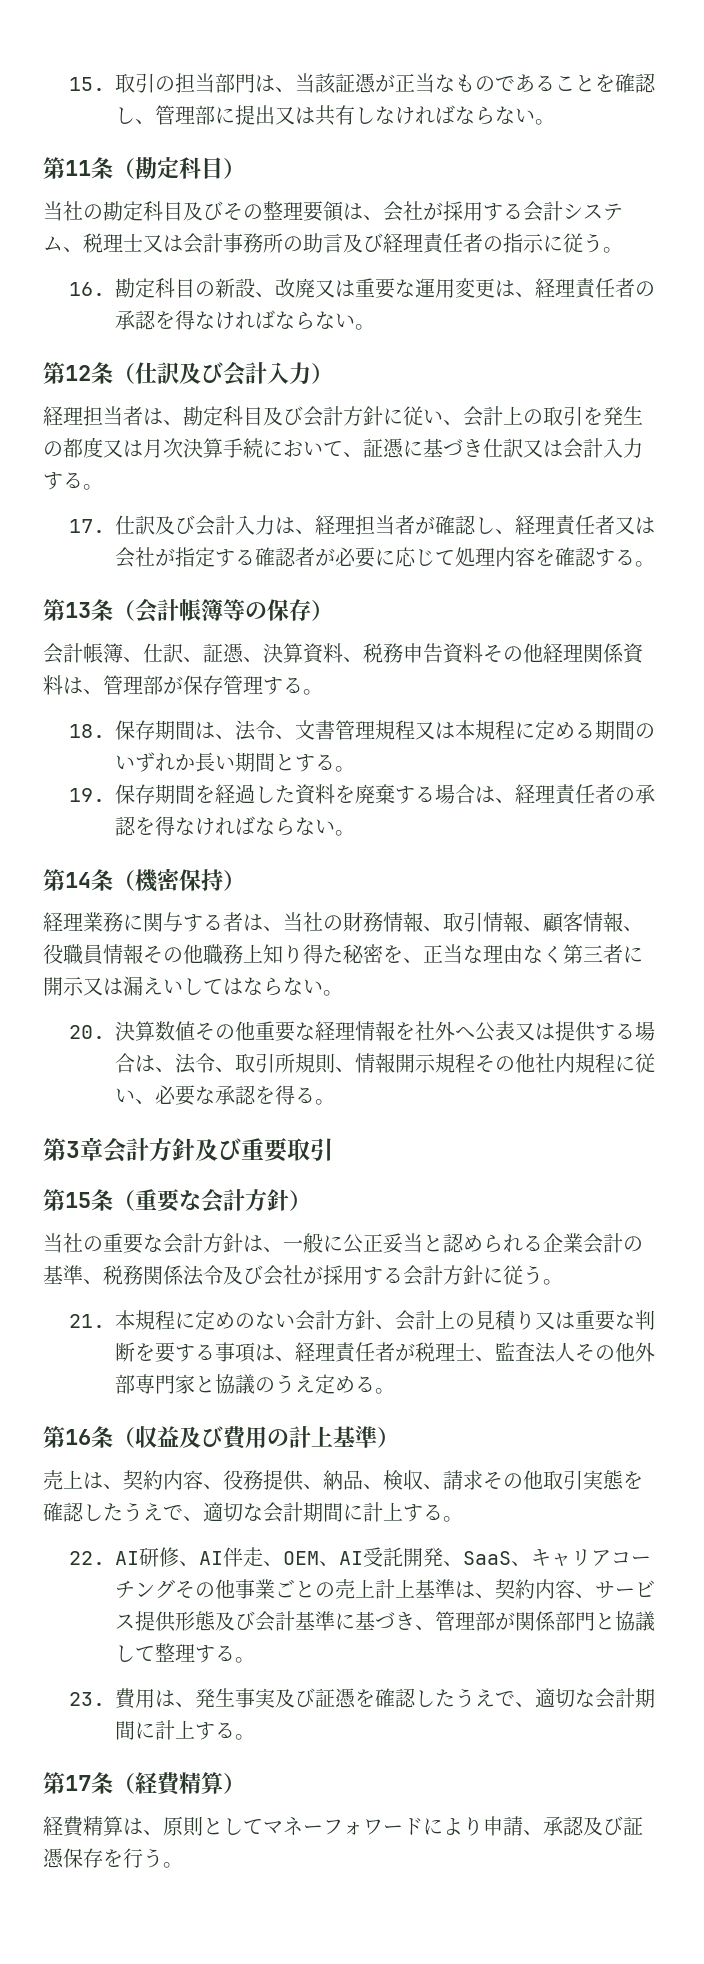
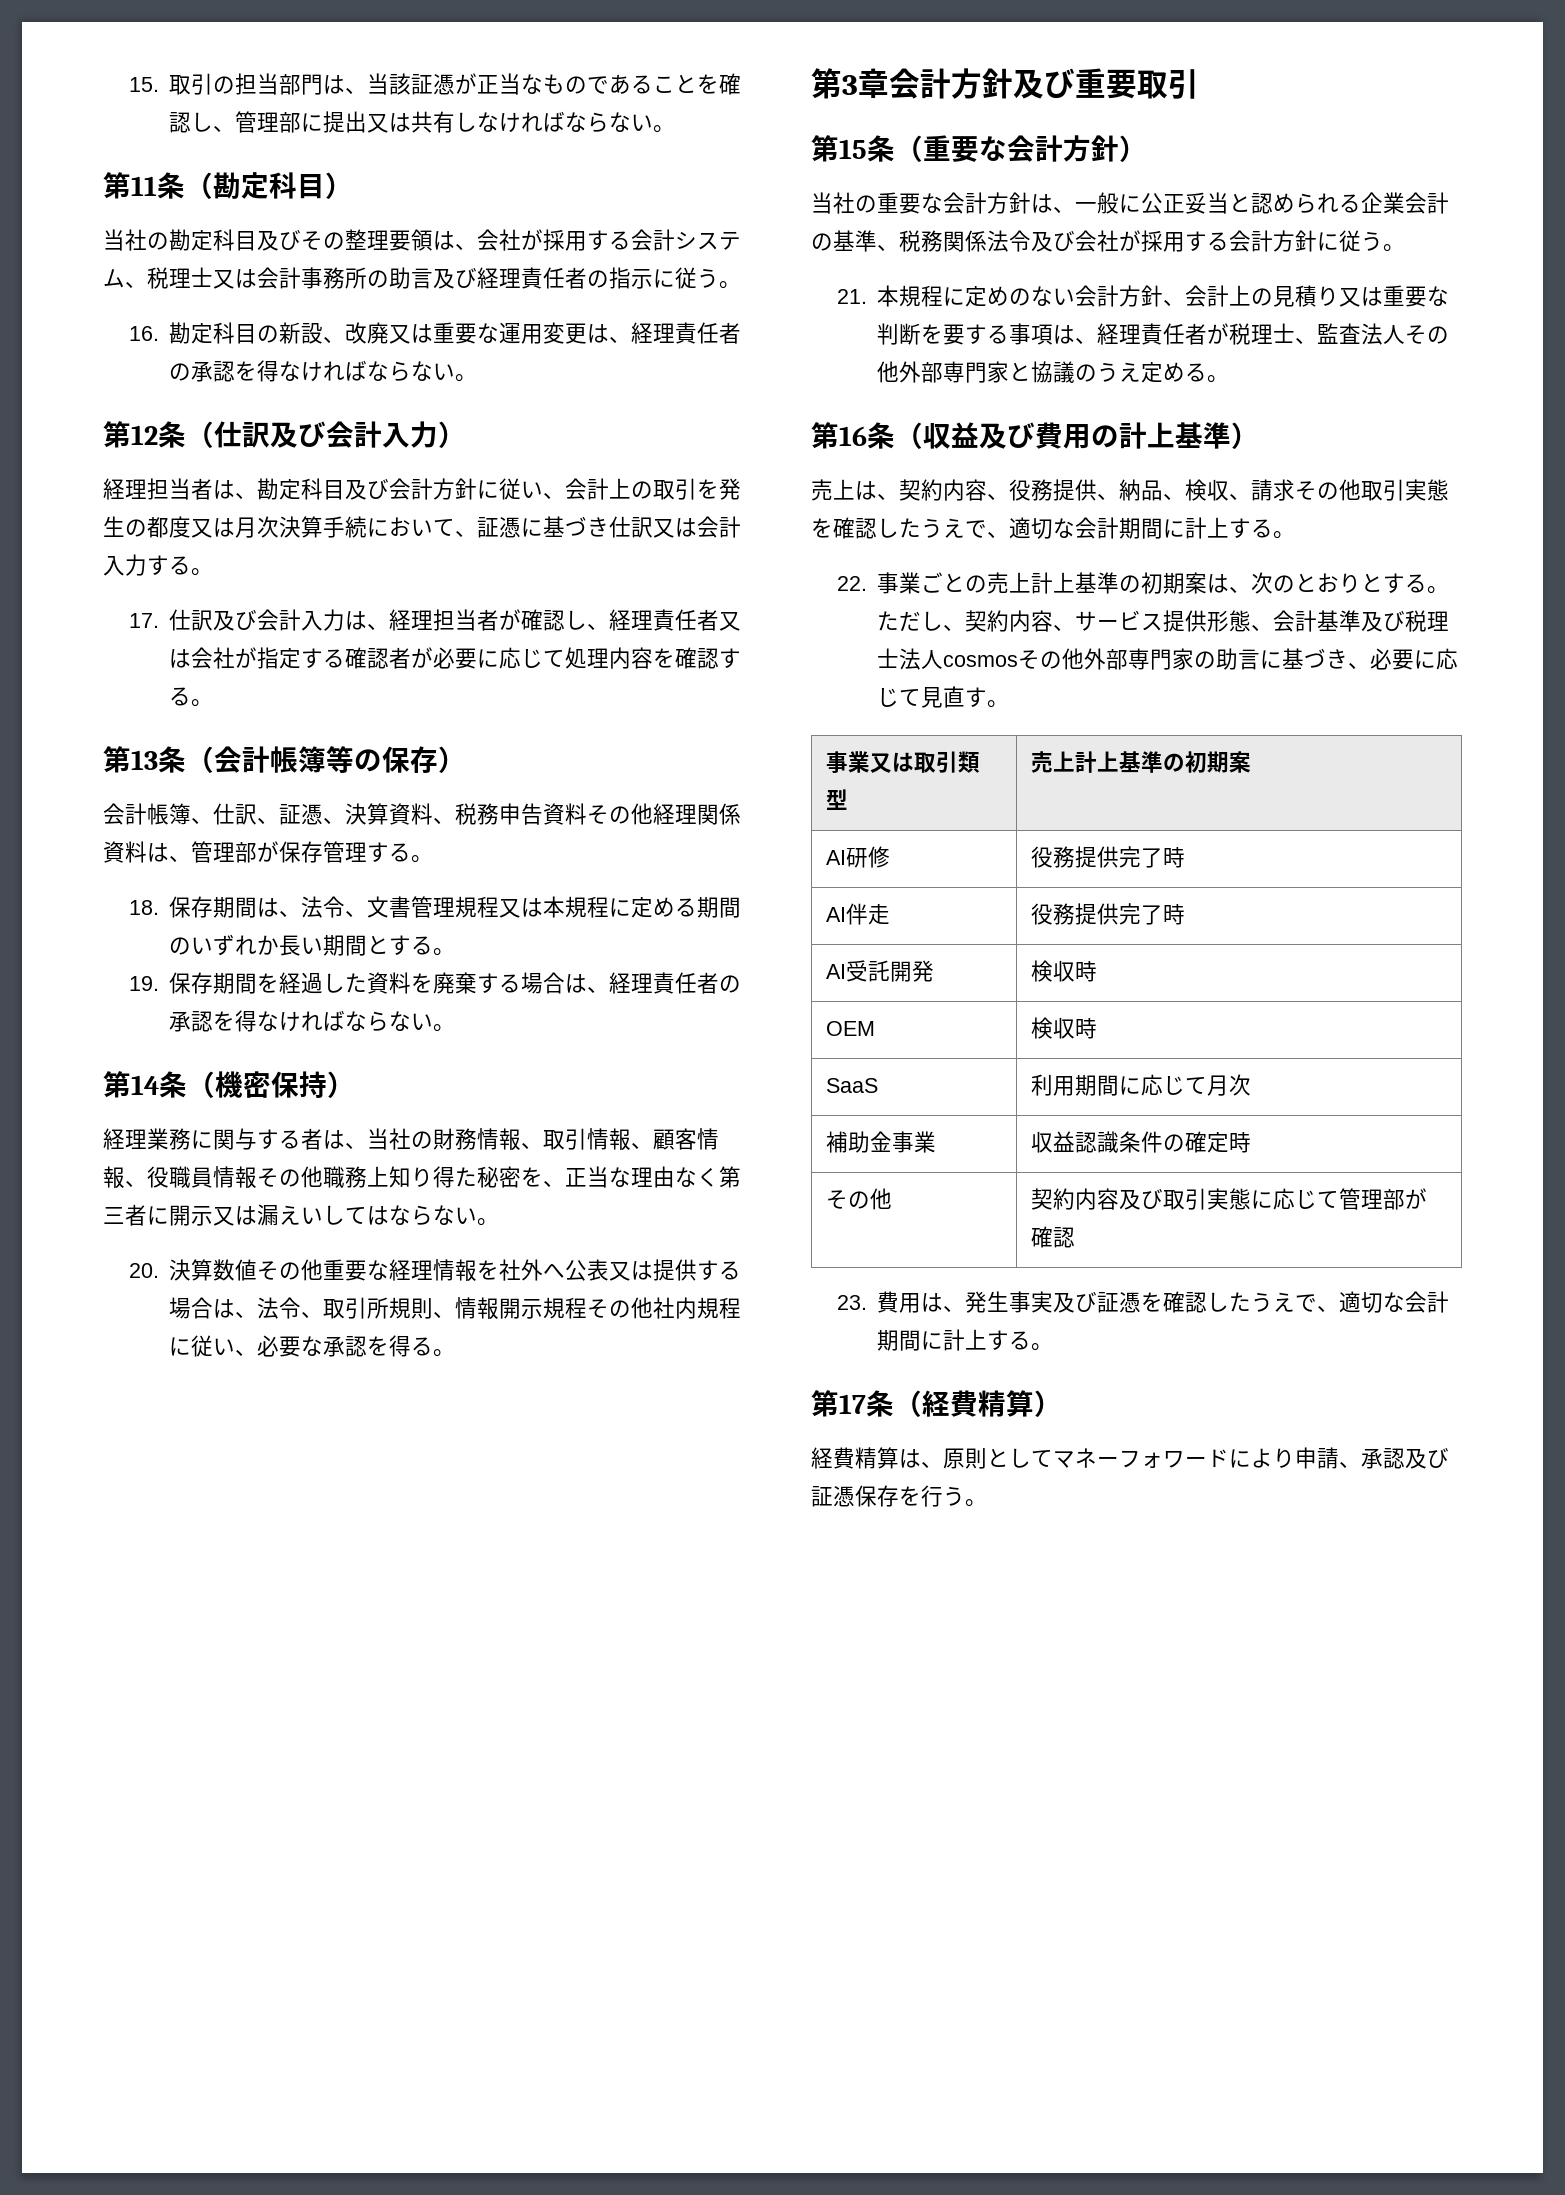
[115,1547,652,1567] [115,1579,236,1599] AI研修、AI伴走、OEM、AI受託開発、SaaS、キャリアコーチングその他 -> (867, 583) none
[455,1581,476,1598] は -> [1119,572,1450,594] [877,611,944,631] の初期案は、次のとおりとする。ただし
[215,1611,256,1631] 及び -> [1251,624,1274,631] 、
[335,1611,656,1631] [115,1643,256,1663] に基づき、管理部が関係部門と協議して整理する。 -> [1361,610,1450,632] [877,648,1459,670] [877,686,1010,708] [826,751,981,773] [826,789,849,810] [1031,751,1252,773] [826,846,891,868] [1031,846,1186,868] [826,903,891,925] [1031,903,1186,925] [826,960,935,982] [1031,960,1098,982] [826,1021,876,1036] [1031,1017,1098,1039] [826,1078,879,1093] [1031,1074,1252,1096] [826,1131,937,1153] [1031,1131,1252,1153] [826,1188,893,1210] [1031,1188,1428,1210] [1031,1226,1076,1248] 及び税理士法人cosmosその他外部専門家の助言に基づき、必要に応じて見直す。 // 事業又は取引類型 | 売上計上基準の初期案 // AI研修 | 役務提供完了時 // AI伴走 | 役務提供完了時 // AI受託開発 | 検収時 // OEM | 検収時 // SaaS | 利用期間に応じて月次 // 補助金事業 | 収益認識条件の確定時 // その他 | 契約内容及び取引実態に応じて管理部が確認

